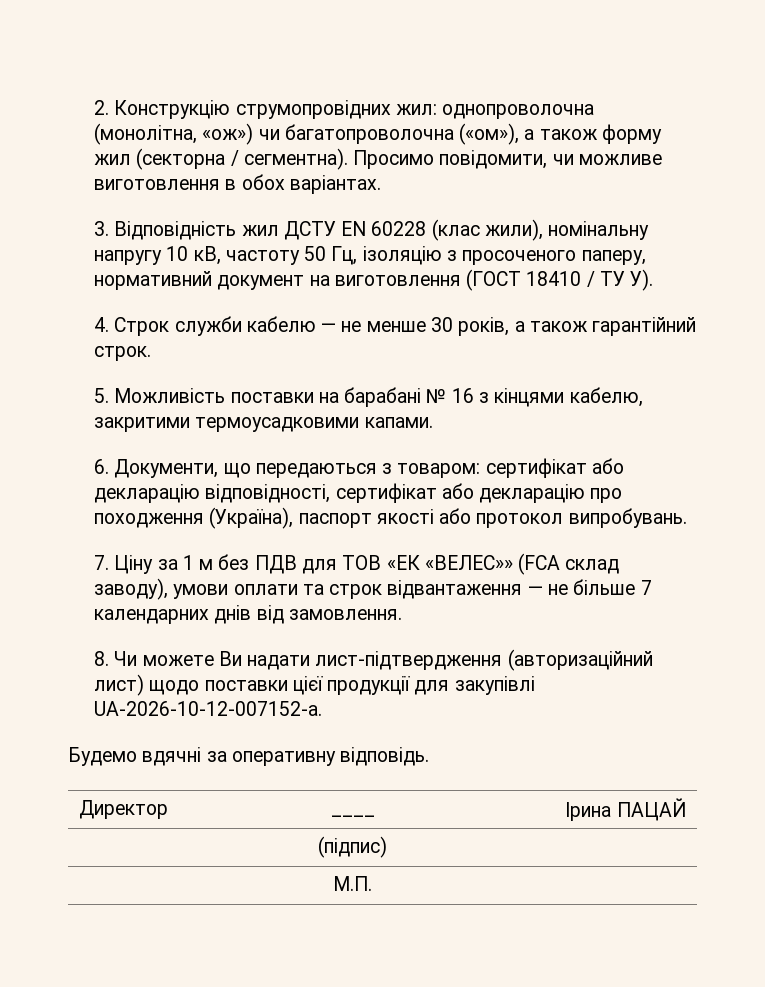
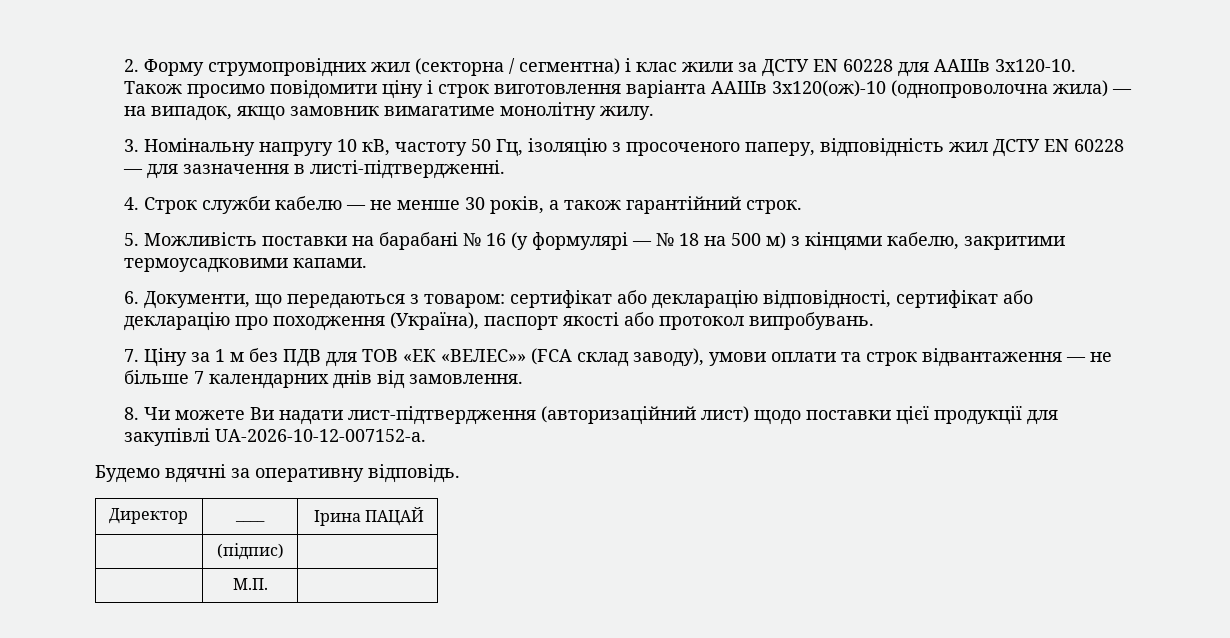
[114,100,595,119] [94,123,662,145] [94,148,662,170] [94,174,381,194] [94,219,650,241] Конструкцію струмопровідних жил: однопроволочна (монолітна, «ож») чи багатопроволочна («ом»), а також форму жил (секторна / сегментна). Просимо повідомити, чи можливе виготовлення в обох варіантах. // 3. Відповідність жил ДСТУ EN 60228 (клас жили), номінальну -> [143,58,1076,77] [123,80,1132,99] [123,102,654,121] [123,138,255,156] Форму струмопровідних жил (секторна / сегментна) і клас жили за ДСТУ EN 60228 для ААШв 3x120-10. Також просимо повідомити ціну і строк виготовлення варіанта ААШв 3x120(ож)-10 (однопроволочна жила) — на випадок, якщо замовник вимагатиме монолітну жилу. // 3. Номінальну
[94,269,654,291] нормативний документ на виготовлення (ГОСТ 18410 / ТУ У). -> [819,138,1124,157] [122,160,505,179] відповідність жил ДСТУ EN 60228 — для зазначення в листі-підтвердженні.
(474, 395) none -> [510,232,786,250] (у формулярі — № 18 на 500 м)

